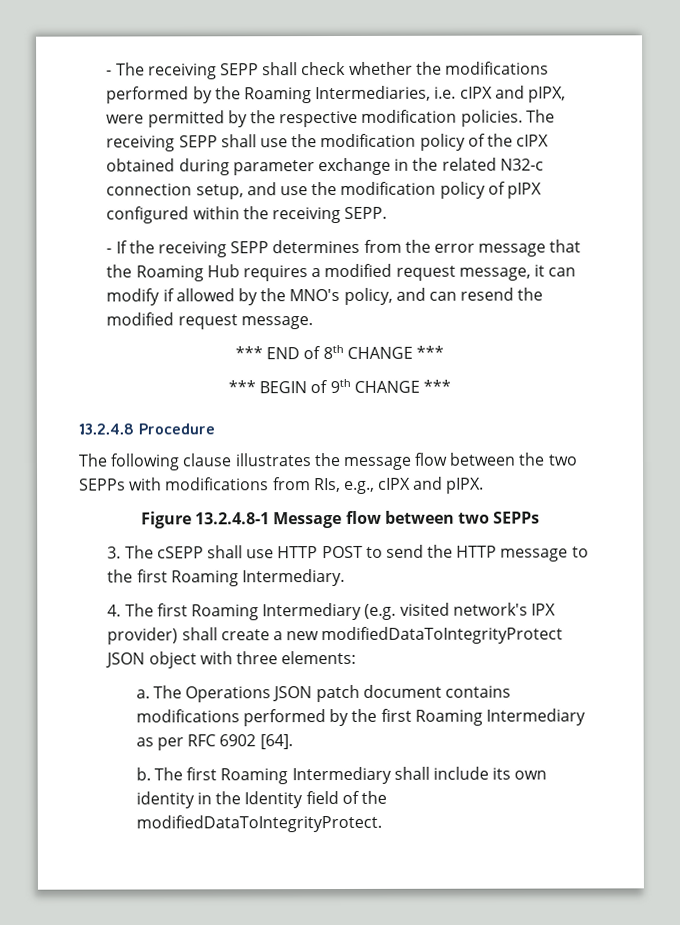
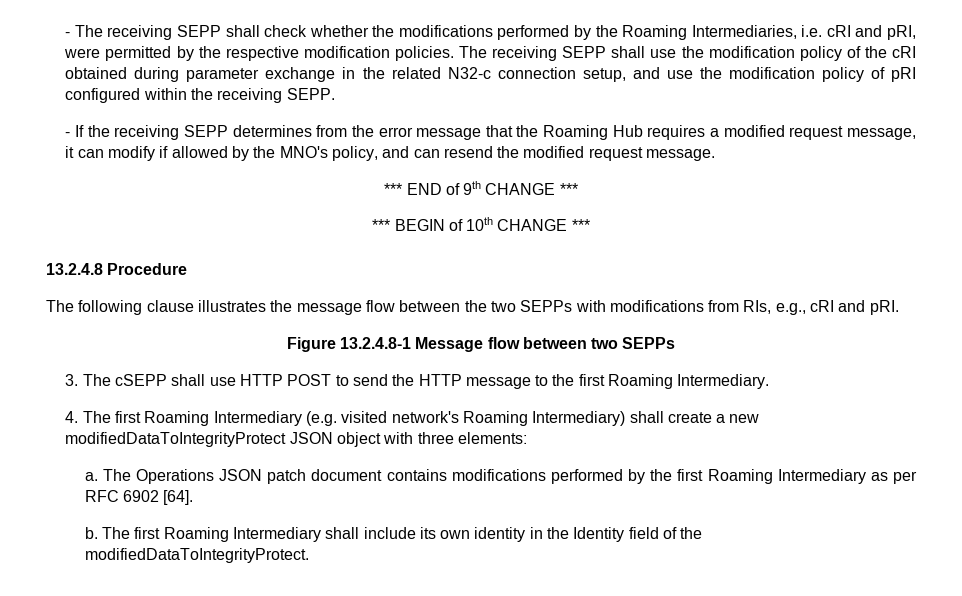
[459,85,566,103] cIPX and pIPX, -> [826,25,917,40] cRI and pRI,
[516,134,550,147] cIPX -> [891,46,916,58] cRI
[506,182,542,199] pIPX -> [890,67,916,82] pRI
[322,344,344,360] 8th -> [463,181,482,195] 9th
[329,378,351,394] 9th -> [466,217,494,231] 10th
[378,476,485,494] cIPX and pIPX. -> [810,300,899,315] cRI and pRI.
[530,603,556,616] [107,627,179,645] IPX provider) -> [462,411,626,426] Roaming Intermediary)

